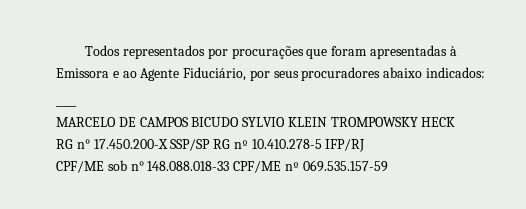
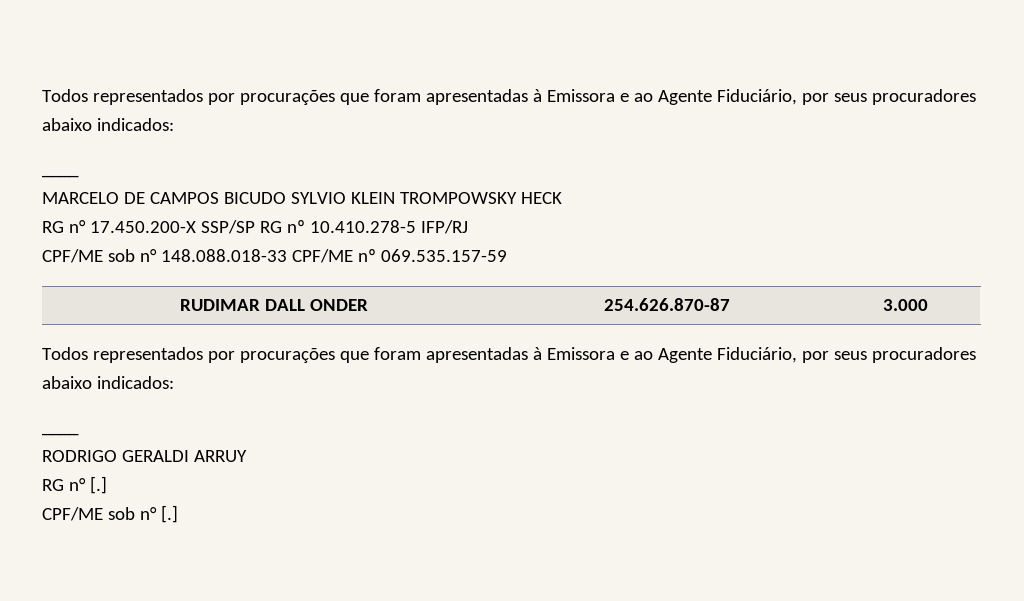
(388, 166) none -> [179,299,368,311] [604,298,730,311] [882,299,928,311] [42,347,976,363] [42,376,174,389] [42,433,79,436] [42,450,247,462] [42,476,107,494] [42,505,178,523] // RUDIMAR DALL ONDER | 254.626.870-87 | 3.000 // Todos representados por procurações que foram apresentadas à Emissora e ao Agente Fiduciário, por seus procuradores abaixo indicados: // ____ // RODRIGO GERALDI ARRUY // RG n° [.] // CPF/ME sob n° [.]

